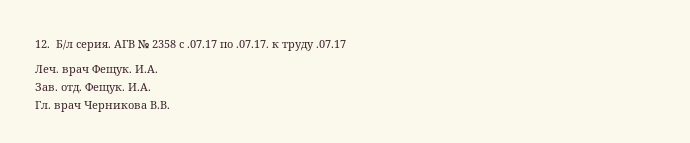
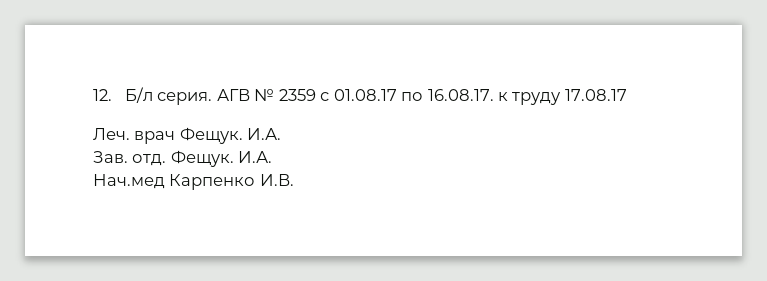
[151,40,269,48] 2358 с .07.17 по .07.17. -> [278,89,494,101] 2359 с 01.08.17 по 16.08.17.
[315,40,346,48] .07.17 -> [564,89,627,101] 17.08.17
[35,101,170,112] Гл. врач Черникова В.В. -> [93,174,294,190] Нач.мед Карпенко И.В.

